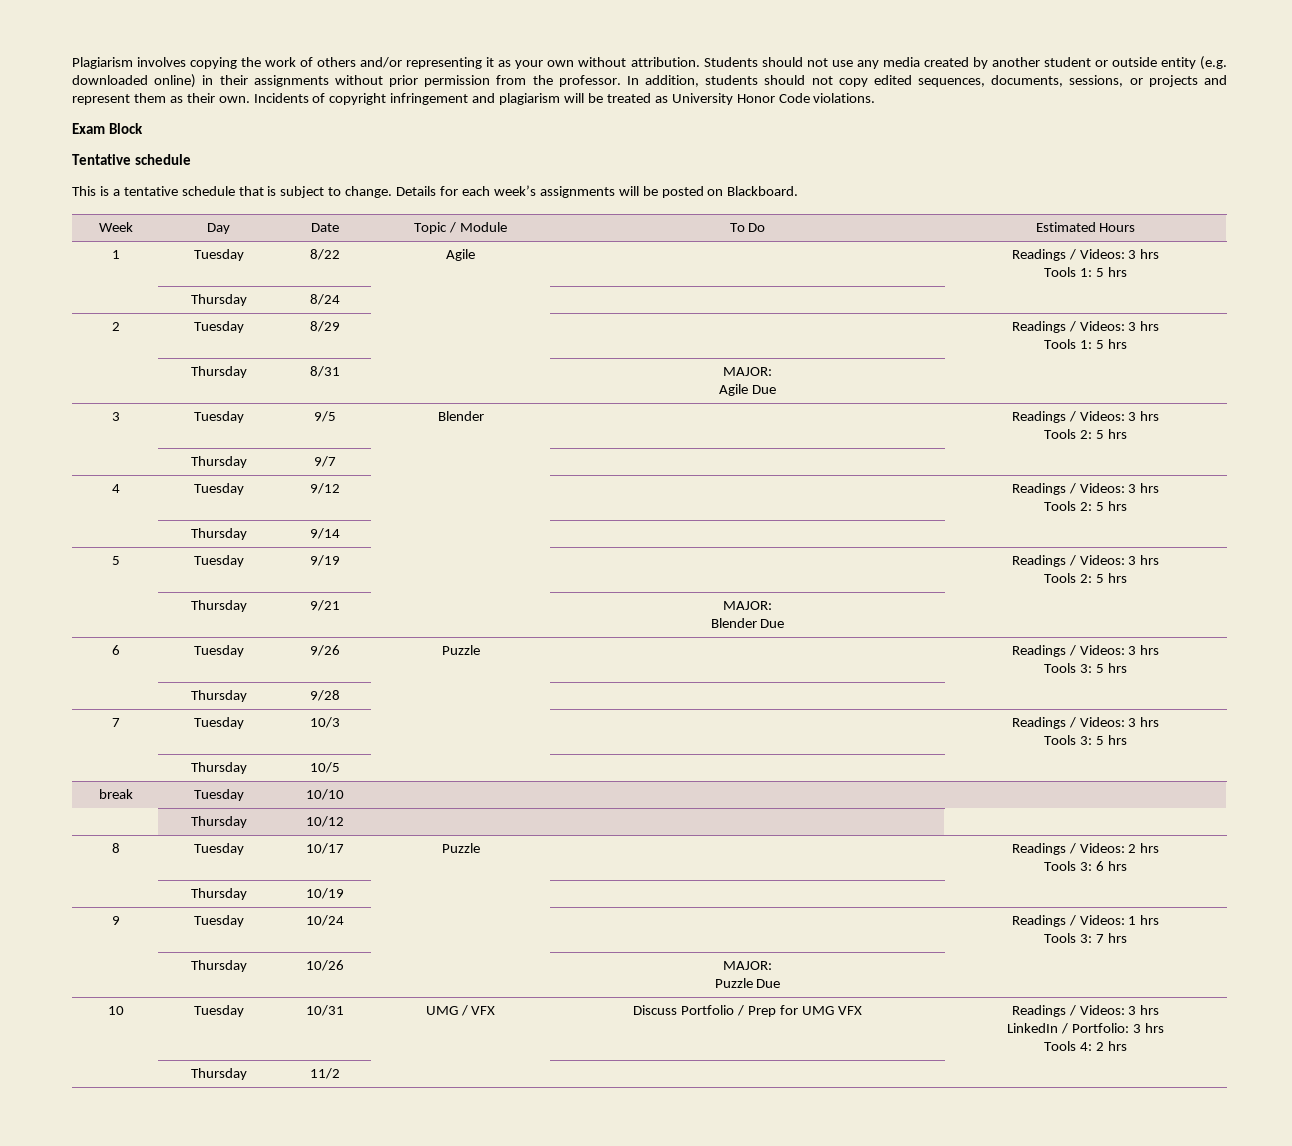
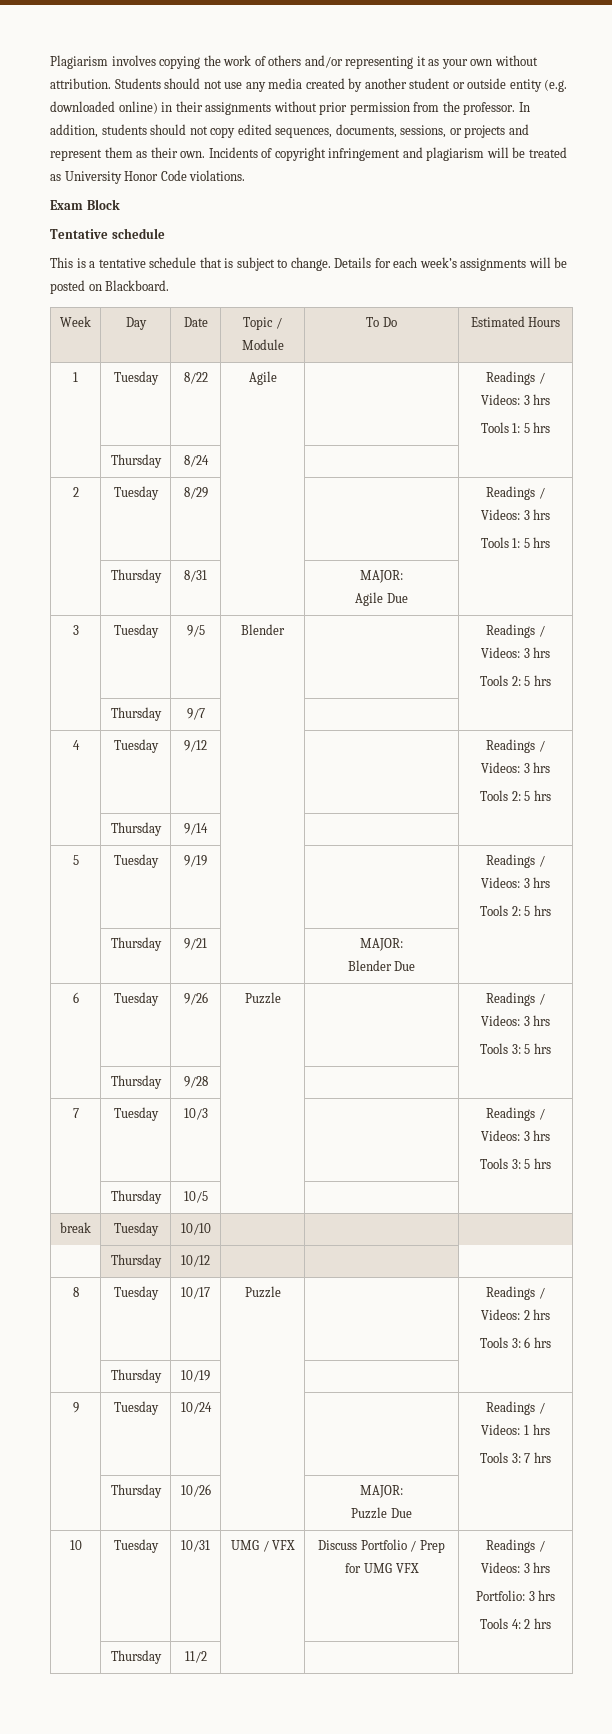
[1007,1023,1069,1034] LinkedIn / -> (551, 1567) none

